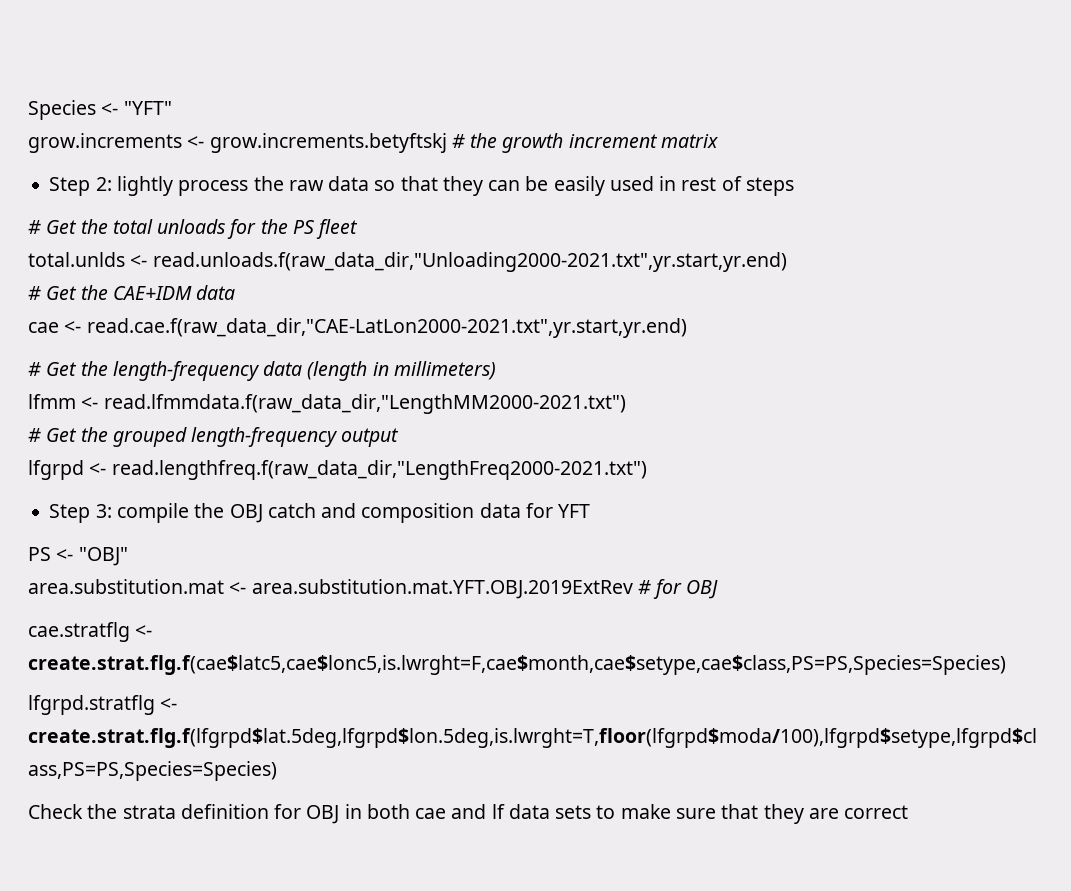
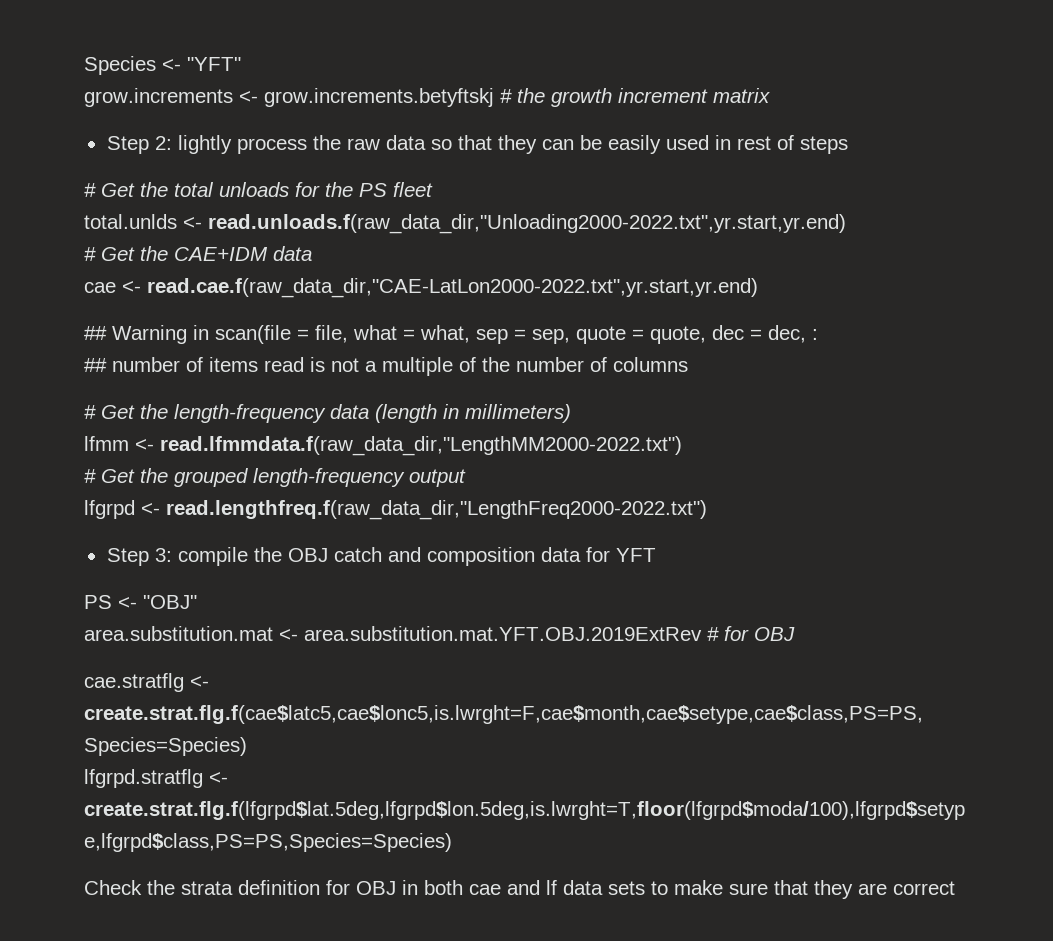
[152,252,787,272] read.unloads.f(raw_data_dir,"Unloading2000-2021.txt",yr.start,yr.end) -> [208,214,846,234] read.unloads.f(raw_data_dir,"Unloading2000-2022.txt",yr.start,yr.end)
[86,318,687,338] read.cae.f(raw_data_dir,"CAE-LatLon2000-2021.txt",yr.start,yr.end) -> [147,278,758,298] [84,325,818,344] [84,357,688,376] read.cae.f(raw_data_dir,"CAE-LatLon2000-2022.txt",yr.start,yr.end) // ## Warning in scan(file = file, what = what, sep = sep, quote = quote, dec = dec, : // ## number of items read is not a multiple of the number of columns
[103,394,626,414] read.lfmmdata.f(raw_data_dir,"LengthMM2000-2021.txt") -> [160,436,682,456] read.lfmmdata.f(raw_data_dir,"LengthMM2000-2022.txt")
[111,460,647,480] read.lengthfreq.f(raw_data_dir,"LengthFreq2000-2021.txt") -> [166,500,707,520] read.lengthfreq.f(raw_data_dir,"LengthFreq2000-2022.txt")

